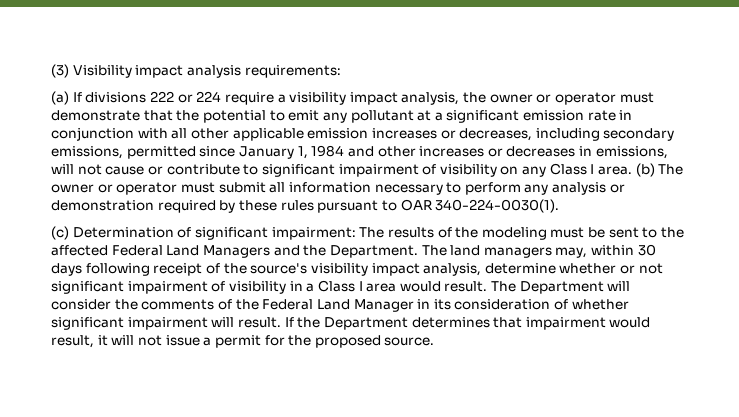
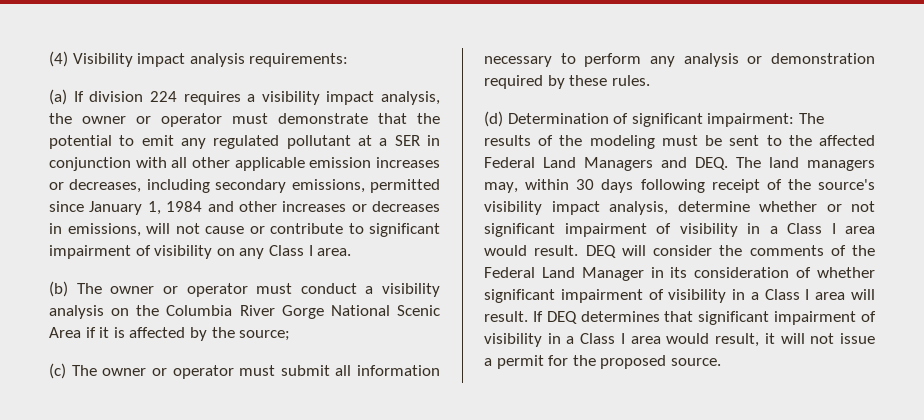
[51,64,69,78] (3) -> [49,51,68,67] (4)
[85,91,274,105] divisions 222 or 224 require -> [89,91,241,105] division 224 requires
(347, 117) none -> [213,135,280,149] regulated
[446,110,616,123] significant emission rate -> [394,135,420,146] SER
(633, 170) none -> (352, 252) //
(215, 187) none -> [300,283,440,297] [49,305,440,319] [49,327,291,341] [49,363,276,379] conduct a visibility analysis on the Columbia River Gorge National Scenic Area if it is affected by the source; // (c) The owner or operator must
[280,199,560,213] [51,226,69,240] rules pursuant to OAR 340-224-0030(1). // (c) -> [611,75,650,86] [484,111,503,127] rules. // (d)
[303,245,418,258] the Department. -> [695,157,728,170] DEQ.
[491,281,604,294] The Department -> [585,245,616,258] DEQ
[211,317,606,330] will result. If the Department determines that impairment -> [648,289,875,303] [484,311,876,325] [484,333,661,347] of visibility in a Class I area will result. If DEQ determines that significant impairment of visibility in a Class I area

